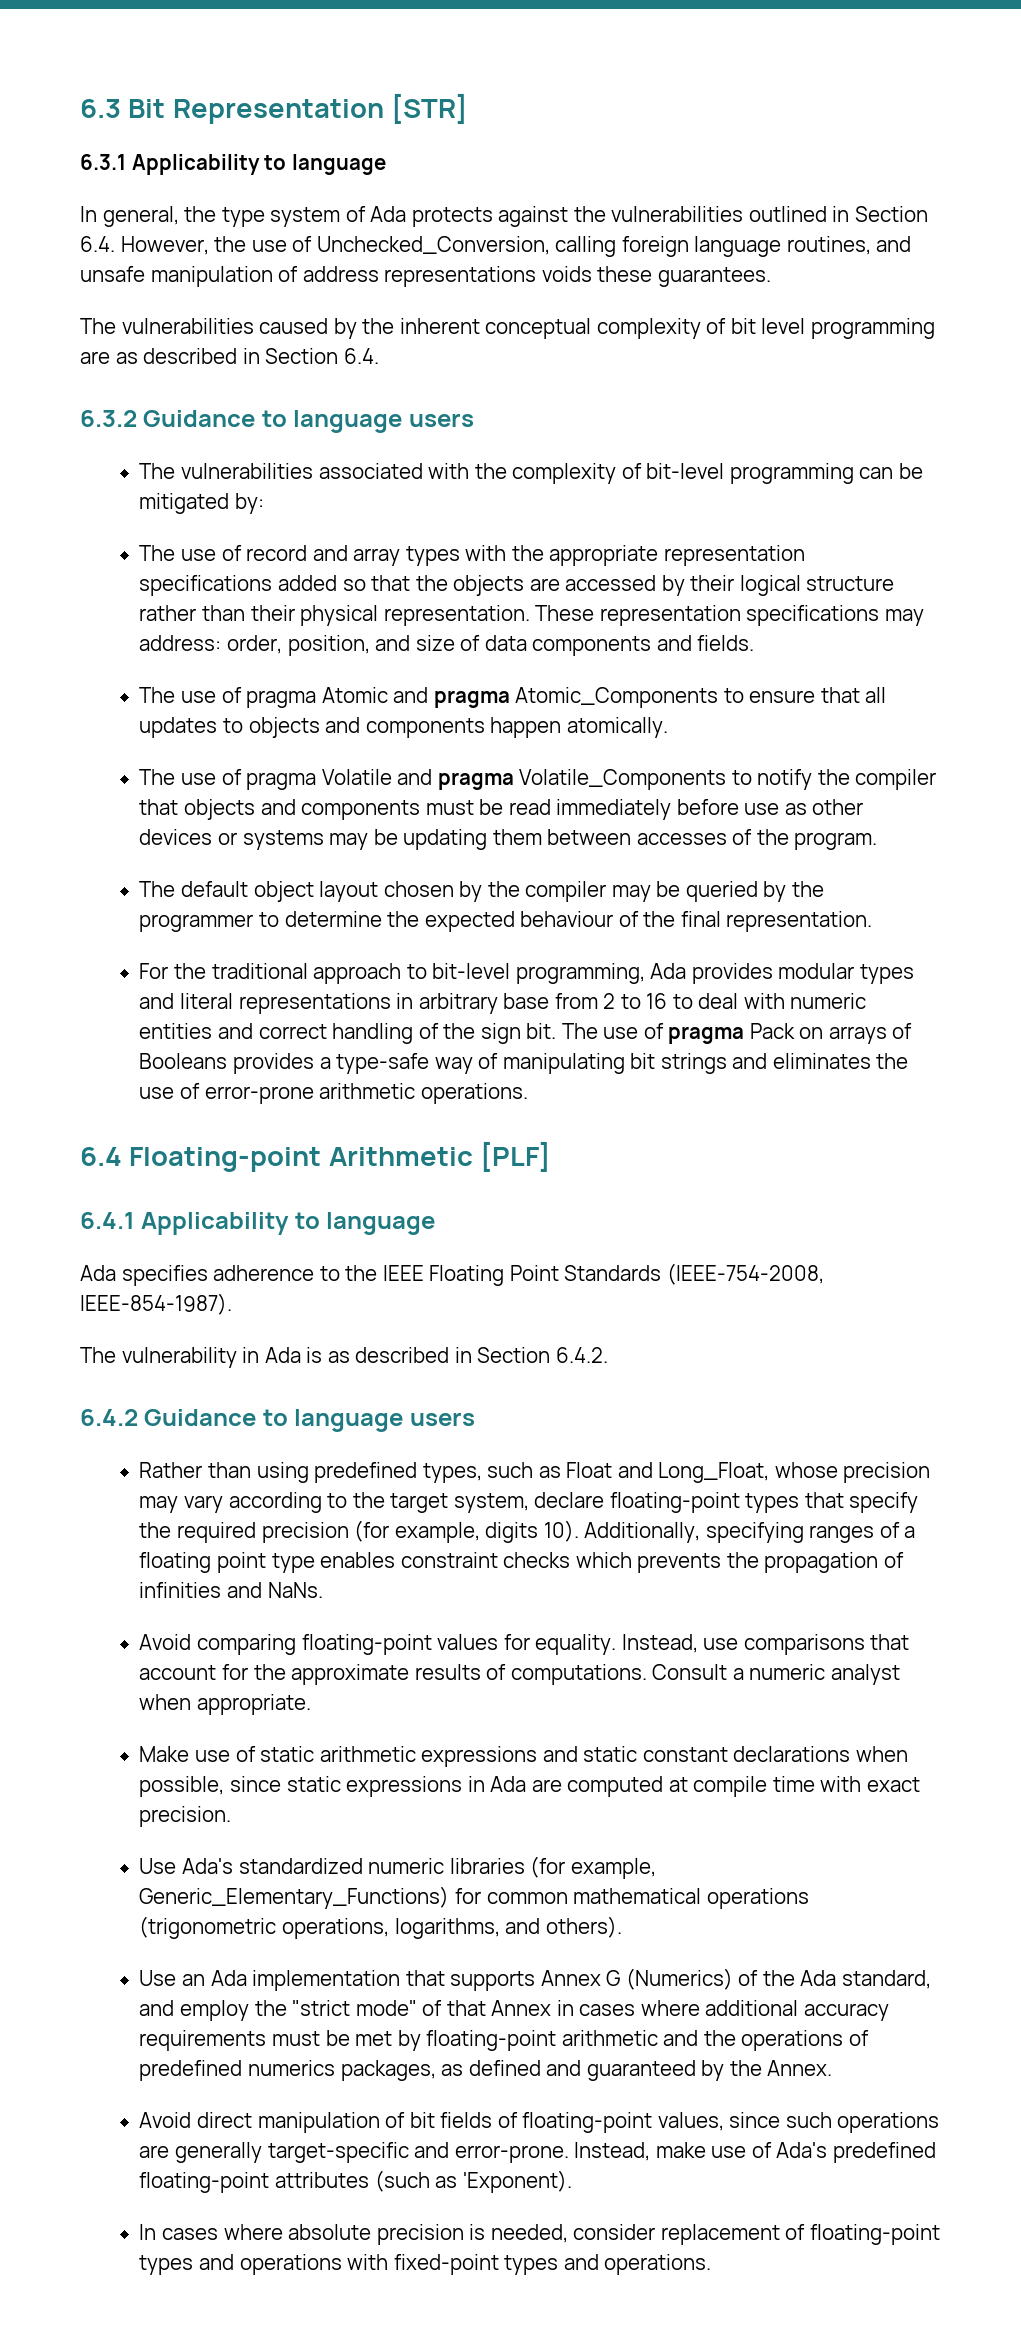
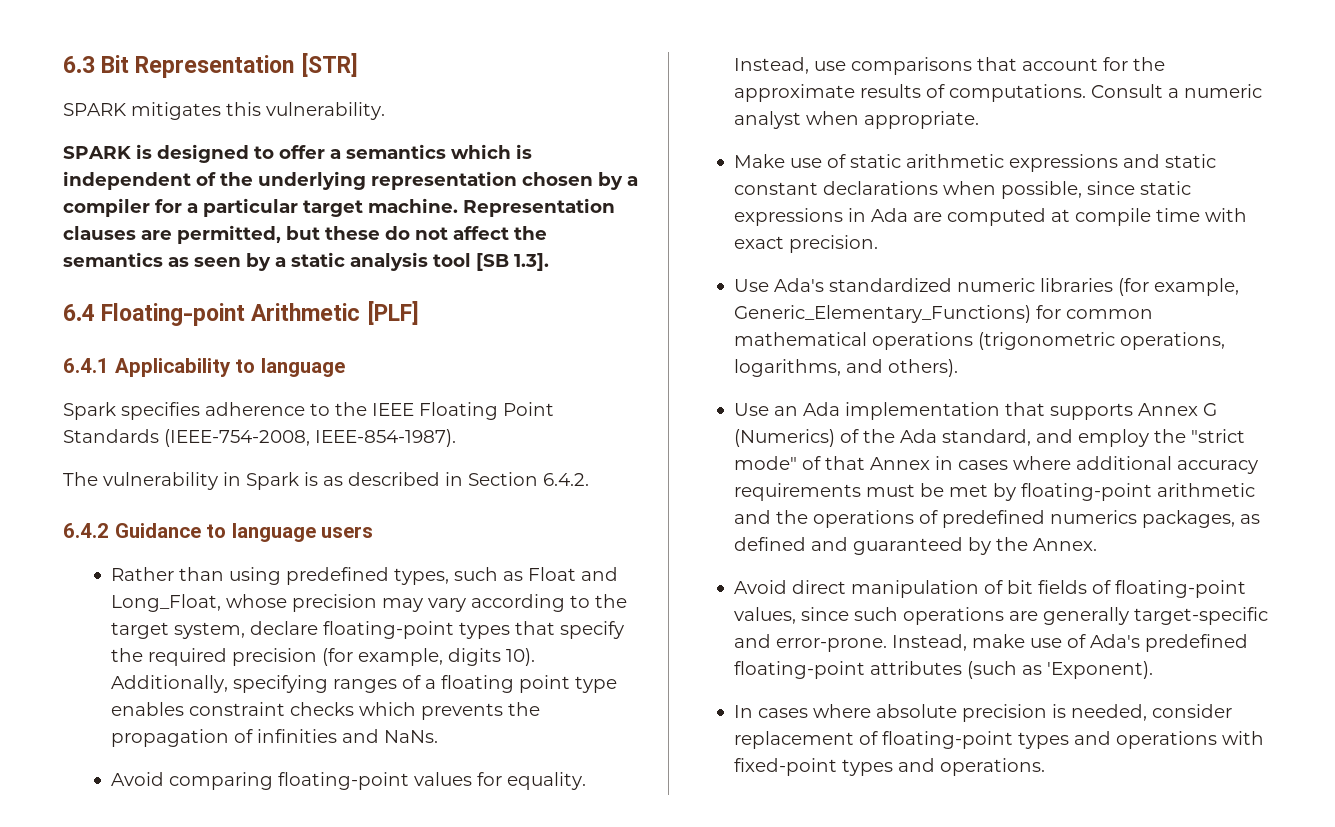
[80,154,386,175] [80,206,928,227] [80,236,912,257] [80,266,771,287] [80,318,935,339] [80,348,379,364] [80,410,474,433] [139,463,923,484] [139,493,264,514] [139,545,805,566] [139,575,895,596] [139,605,924,626] [139,635,755,656] [139,687,887,708] [139,717,668,738] [139,769,937,790] [139,799,864,820] [139,829,878,850] [139,881,824,902] [139,911,873,932] [139,963,914,984] [139,993,867,1014] [139,1023,913,1044] [139,1053,909,1074] [139,1083,528,1104] 6.3.1 Applicability to language // In general, the type system of Ada protects against the vulnerabilities outlined in Section 6.4. However, the use of Unchecked_Conversion, calling foreign language routines, and unsafe manipulation of address representations voids these guarantees. // The vulnerabilities caused by the inherent conceptual complexity of bit level programming are as described in Section 6.4. // 6.3.2 Guidance to language users // The vulnerabilities associated with the complexity of bit-level programming can be mitigated by: // The use of record and array types with the appropriate representation specifications added so that the objects are accessed by their logical structure rather than their physical representation. These representation specifications may address: order, position, and size of data components and fields. // The use of pragma Atomic and pragma Atomic_Components to ensure that all updates to objects and components happen atomically. // The use of pragma Volatile and pragma Volatile_Components to notify the compiler that objects and components must be read immediately before use as other devices or systems may be updating them between accesses of the program. // The default object layout chosen by the compiler may be queried by the programmer to determine the expected behaviour of the final representation. // For the traditional approach to bit-level programming, Ada provides modular types and literal representations in arbitrary base from 2 to 16 to deal with numeric entities and correct handling of the sign bit. The use of pragma Pack on arrays of Booleans provides a type-safe way of manipulating bit strings and eliminates the use of error-prone arithmetic operations. -> [63,102,385,120] [63,144,532,163] [63,171,638,190] [63,198,615,217] [63,225,547,244] [63,252,549,271] SPARK mitigates this vulnerability. // SPARK is designed to offer a semantics which is independent of the underlying representation chosen by a compiler for a particular target machine. Representation clauses are permitted, but these do not affect the semantics as seen by a static analysis tool [SB 1.3].
[80,1265,116,1281] Ada -> [63,402,116,420] Spark
[264,1347,301,1363] Ada -> [246,472,299,490] Spark

